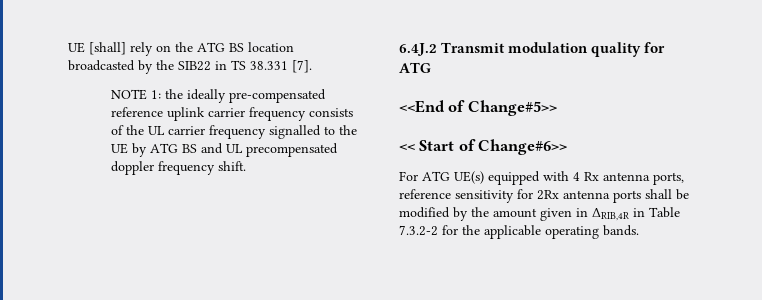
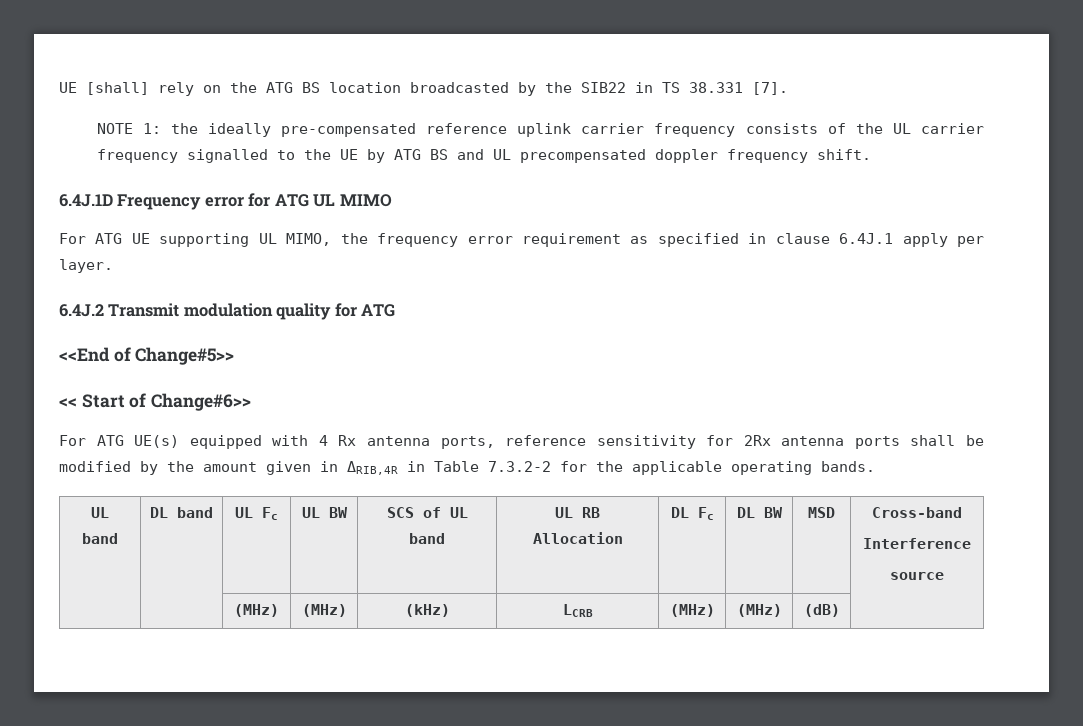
(246, 166) none -> [59,193,392,210] [59,233,984,247] [59,259,113,273] // 6.4J.1D Frequency error for ATG UL MIMO // For ATG UE supporting UL MIMO, the frequency error requirement as specified in clause 6.4J.1 apply per layer.
(639, 230) none -> [91,507,109,518] [82,533,118,544] [150,507,213,518] [234,507,278,520] [301,507,348,518] [386,507,468,518] [409,533,445,544] [555,507,600,518] [532,532,623,544] [670,507,714,520] [736,507,783,518] [808,507,835,518] [872,507,962,518] [863,538,971,549] [890,572,944,580] [233,604,279,617] [301,604,347,617] [404,604,450,617] [562,604,593,617] [669,604,715,617] [736,604,782,617] [803,604,840,617] // UL band | DL band | UL Fc | UL BW | SCS of UL band | UL RB Allocation | DL Fc | DL BW | MSD | Cross-band // Interference // source // | | (MHz) | (MHz) | (kHz) | LCRB | (MHz) | (MHz) | (dB) |

